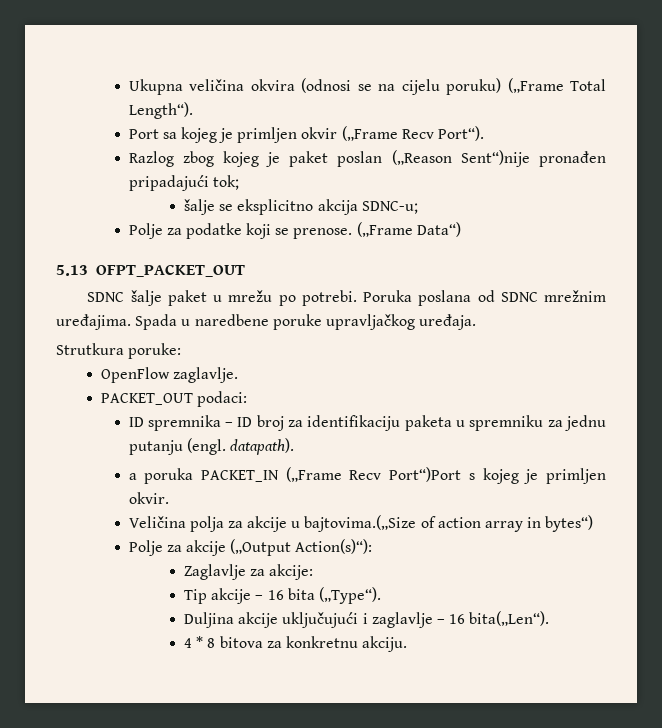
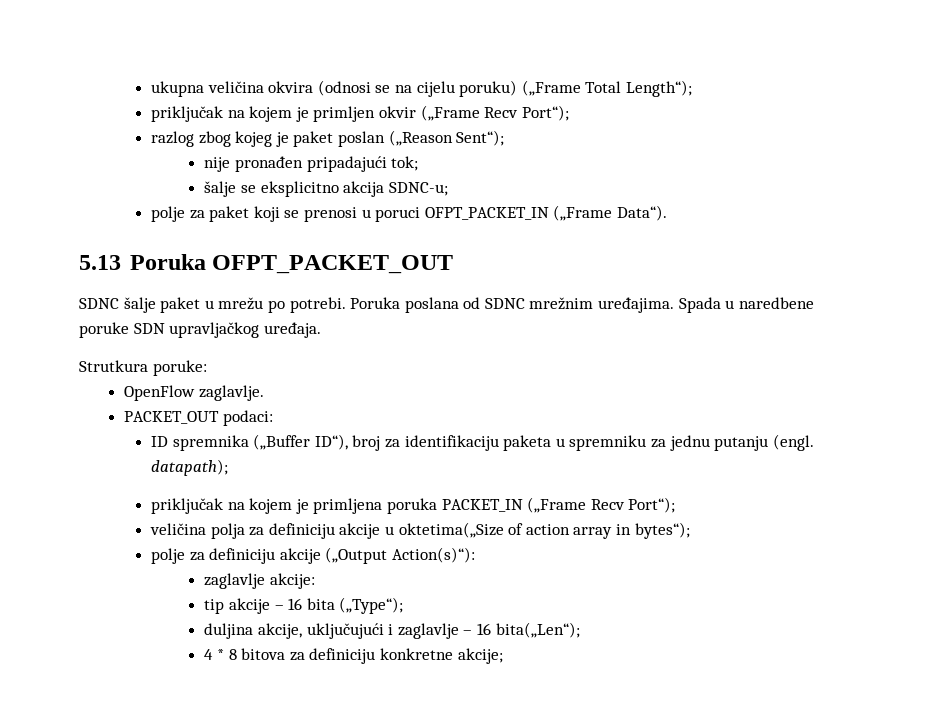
[128,79,183,95] Ukupna -> [151,81,205,97] ukupna
[128,102,193,119] [128,127,217,143] Length“). // Port sa kojeg -> [625,80,692,97] [151,106,293,122] Length“); // priključak na kojem
[438,126,485,141] [128,151,174,167] Port“). // Razlog -> [521,105,569,121] [151,131,195,147] Port“); // razlog
[460,150,530,167] Sent“)nije -> [456,130,505,146] [204,157,231,172] Sent“); // nije
[128,222,461,239] Polje za podatke koji se prenose. („Frame Data“) -> [151,205,667,222] polje za paket koji se prenosi u poruci OFPT_PACKET_IN („Frame Data“).
(88, 270) none -> [129,254,206,270] Poruka
(322, 322) none -> [133,323,165,334] SDN
[225,417,253,427] – ID -> [253,434,348,450] („Buffer ID“),
[229,438,294,455] [128,467,606,484] [128,492,169,504] [128,516,186,528] datapath). // a poruka PACKET_IN („Frame Recv Port“)Port s kojeg je primljen okvir. // Veličina -> [151,459,229,476] [151,497,676,514] [150,523,207,535] datapath); // priključak na kojem je primljena poruka PACKET_IN („Frame Recv Port“); // veličina
(243, 524) none -> [268,523,335,539] definiciju
[304,515,417,532] bajtovima.(„Size -> [398,522,504,538] oktetima(„Size
[545,515,594,532] [128,540,182,556] bytes“) // Polje za -> [634,522,690,539] [151,548,276,564] bytes“); // polje za definiciju
[184,564,266,580] Zaglavlje za -> [204,573,266,589] zaglavlje
[184,589,208,604] Tip -> [204,599,225,614] tip
[318,587,381,604] [184,612,279,628] („Type“). // Duljina akcije -> [339,597,404,614] [204,623,303,639] („Type“); // duljina akcije,
[469,611,550,626] bita(„Len“). -> [495,622,580,638] bita(„Len“);
[285,636,408,652] konkretnu akciju. -> [309,648,503,664] definiciju konkretne akcije;

